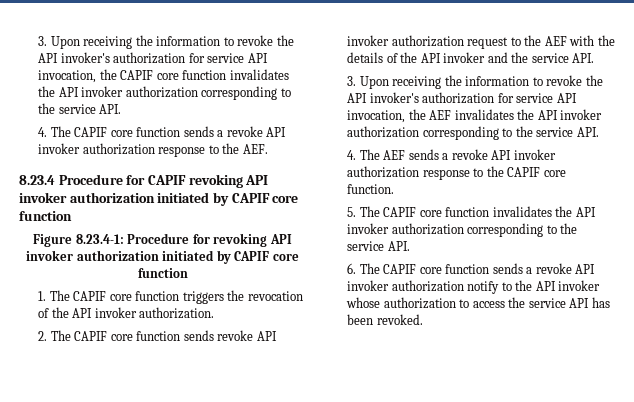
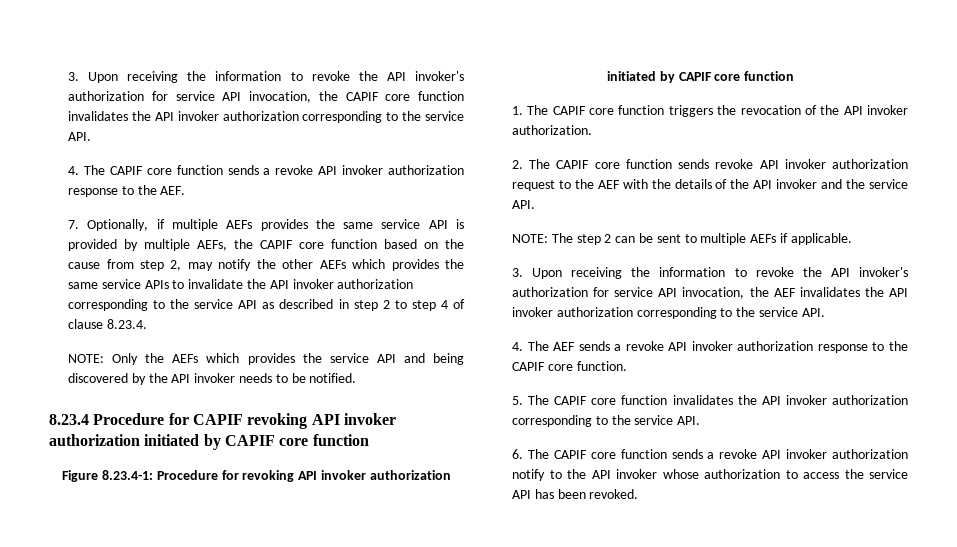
(268, 149) none -> [68,219,464,231] [68,239,464,251] [68,259,464,271] [68,279,414,289] [68,299,466,311] [68,319,147,329] [68,353,464,365] [68,373,357,385] // 7. Optionally, if multiple AEFs provides the same service API is provided by multiple AEFs, the CAPIF core function based on the cause from step 2, may notify the other AEFs which provides the same service APIs to invalidate the API invoker authorization corresponding to the service API as described in step 2 to step 4 of clause 8.23.4. // NOTE: Only the AEFs which provides the service API and being discovered by the API invoker needs to be notified.
(595, 58) none -> [512,233,852,245] // NOTE: The step 2 can be sent to multiple AEFs if applicable.

